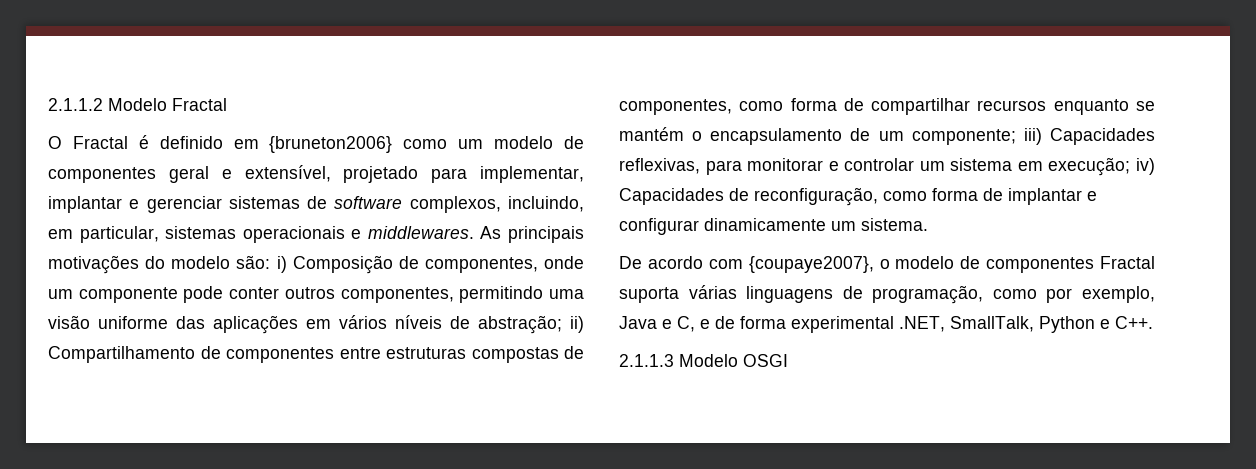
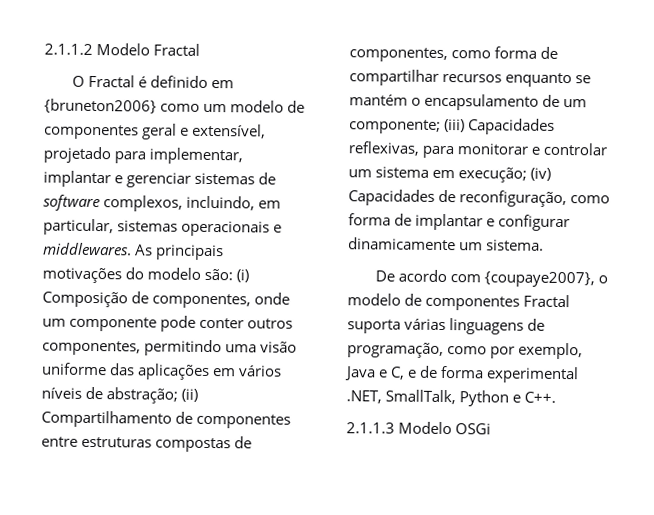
[276,256,287,273] i) -> [236,269,250,283] (i)
[570,316,584,333] ii) -> [181,388,199,402] (ii)
[1023,128,1042,145] iii) -> [444,118,466,133] (iii)
[1136,158,1155,175] iv) -> [530,167,552,181] (iv)
[743,354,788,367] OSGI -> [455,423,492,435] OSGi

